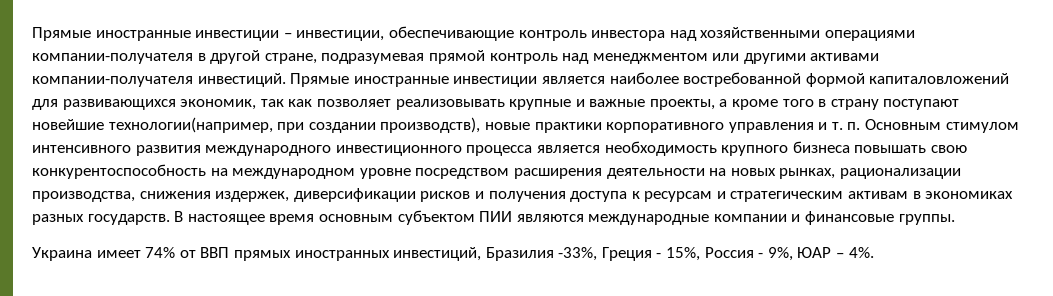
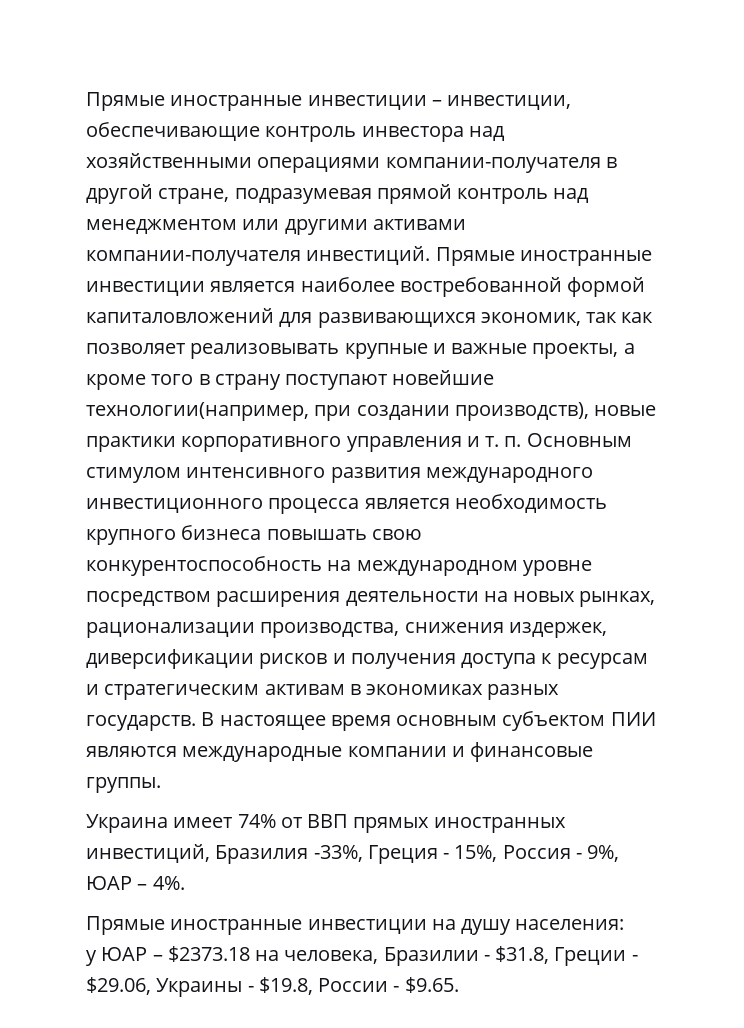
(874, 252) none -> [86,916,625,935] [86,946,638,966] [86,977,459,997] // Прямые иностранные инвестиции на душу населения: // у ЮАР – $2373.18 на человека, Бразилии - $31.8, Греции - $29.06, Украины - $19.8, России - $9.65.

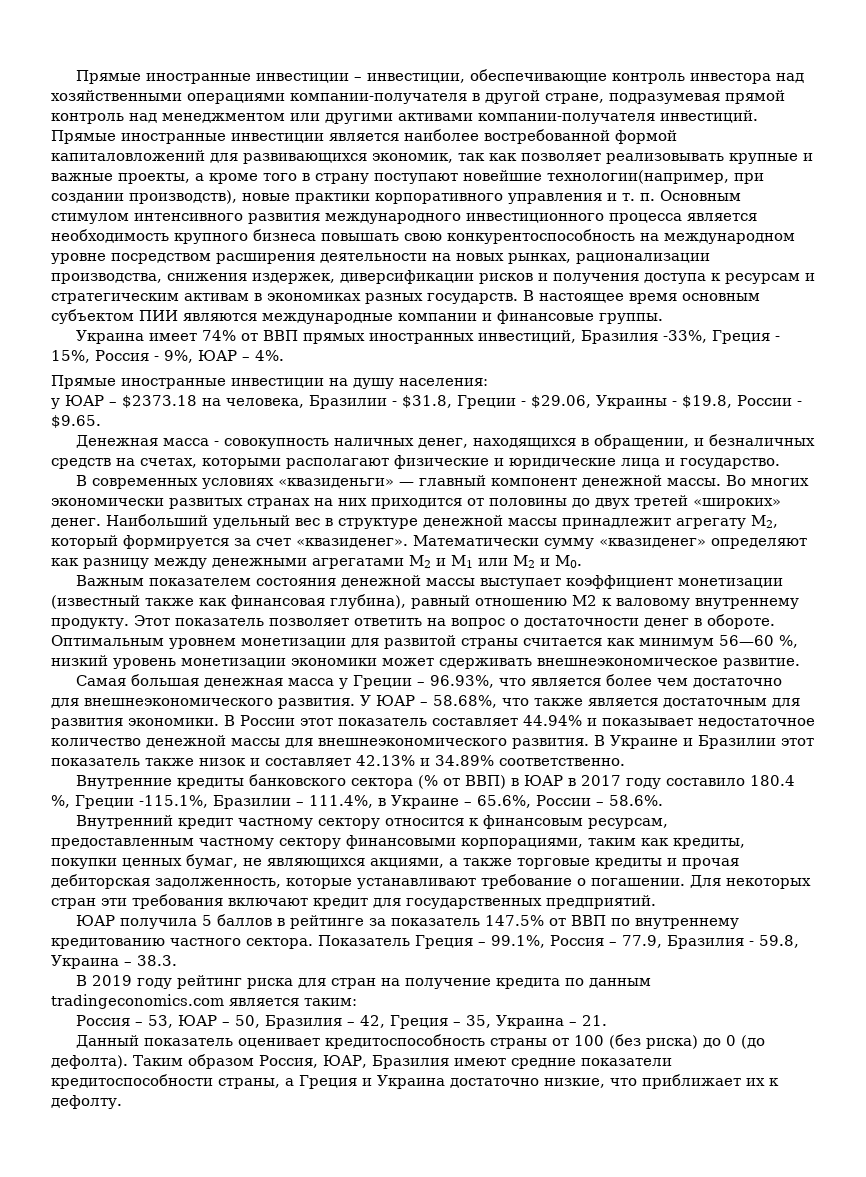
(459, 985) none -> [76,434,816,449] [51,455,780,469] [76,475,810,489] [51,495,781,509] [51,514,778,529] [51,535,807,549] [51,555,582,569] [76,575,784,589] [51,594,799,609] [51,614,775,629] [51,635,798,649] [51,655,800,669] [76,674,783,689] [51,695,800,709] [51,715,815,729] [51,735,814,749] [51,755,625,766] [76,774,796,789] [51,795,663,809] [76,815,669,829] [51,835,745,849] [51,854,739,869] [51,874,811,889] [51,894,656,909] [76,914,740,929] [51,935,799,949] [51,955,177,969] [76,975,652,989] [51,994,357,1009] [76,1015,608,1029] [76,1034,766,1049] [51,1054,672,1069] [51,1074,779,1089] [51,1095,122,1109] // Денежная масса - совокупность наличных денег, находящихся в обращении, и безналичных средств на счетах, которыми располагают физические и юридические лица и государство. // В современных условиях «квазиденьги» — главный компонент денежной массы. Во многих экономически развитых странах на них приходится от половины до двух третей «широких» денег. Наибольший удельный вес в структуре денежной массы принадлежит агрегату М2, который формируется за счет «квазиденег». Математически сумму «квазиденег» определяют как разницу между денежными агрегатами М2 и М1 или М2 и М0. // Важным показателем состояния денежной массы выступает коэффициент монетизации (известный также как финансовая глубина), равный отношению М2 к валовому внутреннему продукту. Этот показатель позволяет ответить на вопрос о достаточности денег в обороте. Оптимальным уровнем монетизации для развитой страны считается как минимум 56—60 %, низкий уровень монетизации экономики может сдерживать внешнеэкономическое развитие. // Самая большая денежная масса у Греции – 96.93%, что является более чем достаточно для внешнеэкономического развития. У ЮАР – 58.68%, что также является достаточным для развития экономики. В России этот показатель составляет 44.94% и показывает недостаточное количество денежной массы для внешнеэкономического развития. В Украине и Бразилии этот показатель также низок и составляет 42.13% и 34.89% соответственно. // Внутренние кредиты банковского сектора (% от ВВП) в ЮАР в 2017 году составило 180.4 %, Греции -115.1%, Бразилии – 111.4%, в Украине – 65.6%, России – 58.6%. // Внутренний кредит частному сектору относится к финансовым ресурсам, предоставленным частному сектору финансовыми корпорациями, таким как кредиты, покупки ценных бумаг, не являющихся акциями, а также торговые кредиты и прочая дебиторская задолженность, которые устанавливают требование о погашении. Для некоторых стран эти требования включают кредит для государственных предприятий. // ЮАР получила 5 баллов в рейтинге за показатель 147.5% от ВВП по внутреннему кредитованию частного сектора. Показатель Греция – 99.1%, Россия – 77.9, Бразилия - 59.8, Украина – 38.3. // В 2019 году рейтинг риска для стран на получение кредита по данным tradingeconomics.com является таким: // Россия – 53, ЮАР – 50, Бразилия – 42, Греция – 35, Украина – 21. // Данный показатель оценивает кредитоспособность страны от 100 (без риска) до 0 (до дефолта). Таким образом Россия, ЮАР, Бразилия имеют средние показатели кредитоспособности страны, а Греция и Украина достаточно низкие, что приближает их к дефолту.

